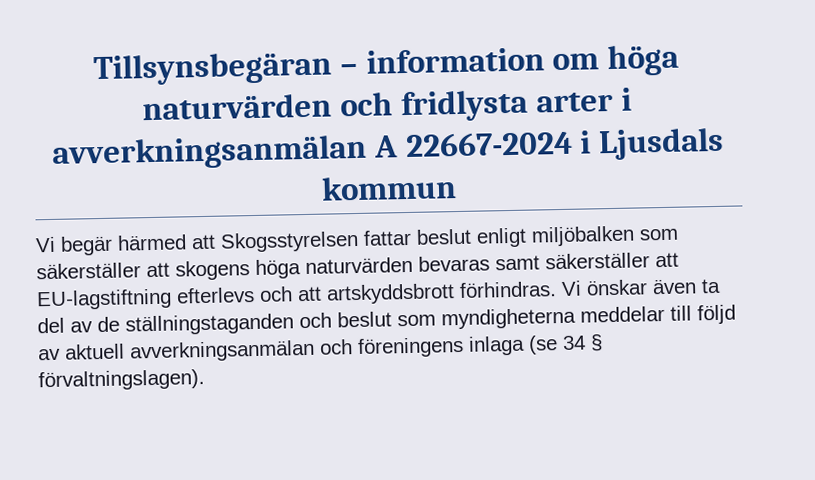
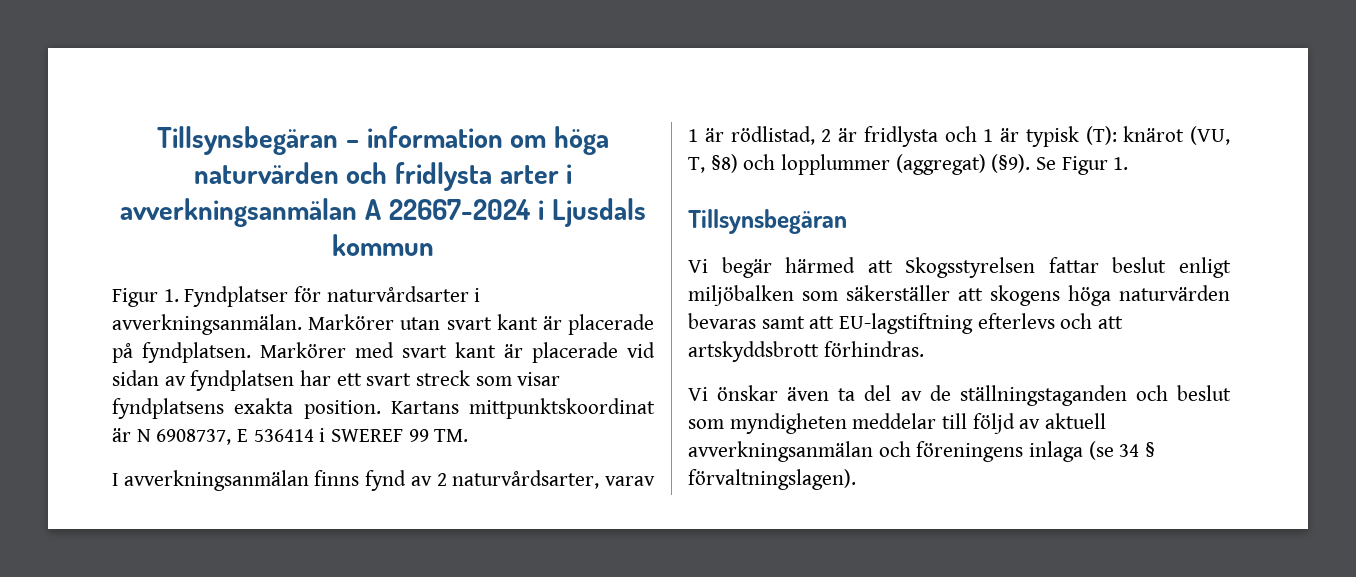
(457, 188) none -> [112,286,481,307] [112,314,654,335] [112,342,655,363] [112,370,561,391] [112,398,655,419] [112,428,469,445] [112,470,655,491] [688,126,1230,147] [688,154,1129,175] [688,209,847,234] // Figur 1. Fyndplatser för naturvårdsarter i avverkningsanmälan. Markörer utan svart kant är placerade på fyndplatsen. Markörer med svart kant är placerade vid sidan av fyndplatsen har ett svart streck som visar fyndplatsens exakta position. Kartans mittpunktskoordinat är N 6908737, E 536414 i SWEREF 99 TM. // I avverkningsanmälan finns fynd av 2 naturvårdsarter, varav 1 är rödlistad, 2 är fridlysta och 1 är typisk (T): knärot (VU, T, §8) och lopplummer (aggregat) (§9). Se Figur 1. // Tillsynsbegäran
[545,252,650,270] säkerställer -> (805, 322) none
(557, 289) none -> (924, 349) //
[441,307,576,330] myndigheterna -> [729,413,847,434] myndigheten

